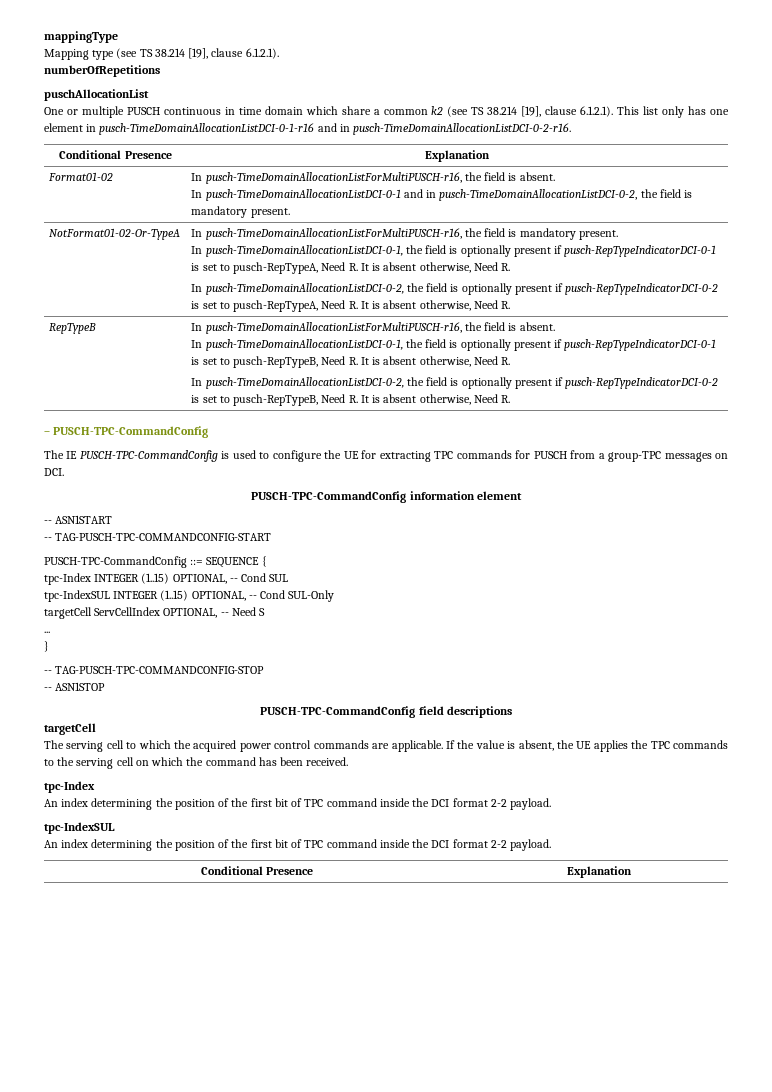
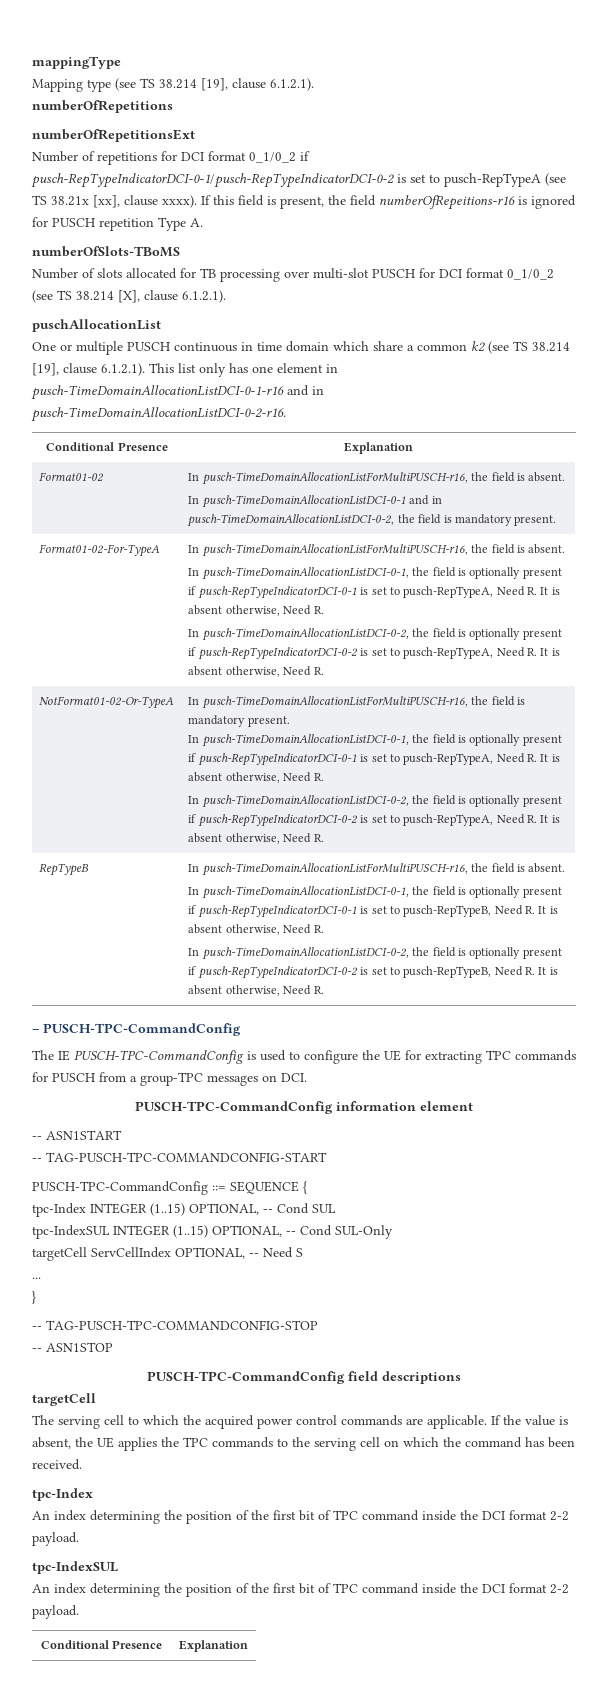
(160, 71) none -> [32,129,195,142] [32,151,310,165] [31,173,566,188] [32,195,576,210] [32,217,203,231] [32,246,180,257] [32,268,554,282] [32,290,226,303] // numberOfRepetitionsExt // Number of repetitions for DCI format 0_1/0_2 if pusch-RepTypeIndicatorDCI-0-1/pusch-RepTypeIndicatorDCI-0-2 is set to pusch-RepTypeA (see TS 38.21x [xx], clause xxxx). If this field is present, the field numberOfRepeitions-r16 is ignored for PUSCH repetition Type A. // numberOfSlots-TBoMS // Number of slots allocated for TB processing over multi-slot PUSCH for DCI format 0_1/0_2 (see TS 38.214 [X], clause 6.1.2.1).
(290, 213) none -> [39,544,161,557] [188,544,566,557] [188,567,562,580] [188,586,560,599] [188,605,324,616] [188,628,562,641] [188,647,560,660] [188,666,324,677] // Format01-02-For-TypeA | In pusch-TimeDomainAllocationListForMultiPUSCH-r16, the field is absent. // In pusch-TimeDomainAllocationListDCI-0-1, the field is optionally present if pusch-RepTypeIndicatorDCI-0-1 is set to pusch-RepTypeA, Need R. It is absent otherwise, Need R. // In pusch-TimeDomainAllocationListDCI-0-2, the field is optionally present if pusch-RepTypeIndicatorDCI-0-2 is set to pusch-RepTypeA, Need R. It is absent otherwise, Need R.

